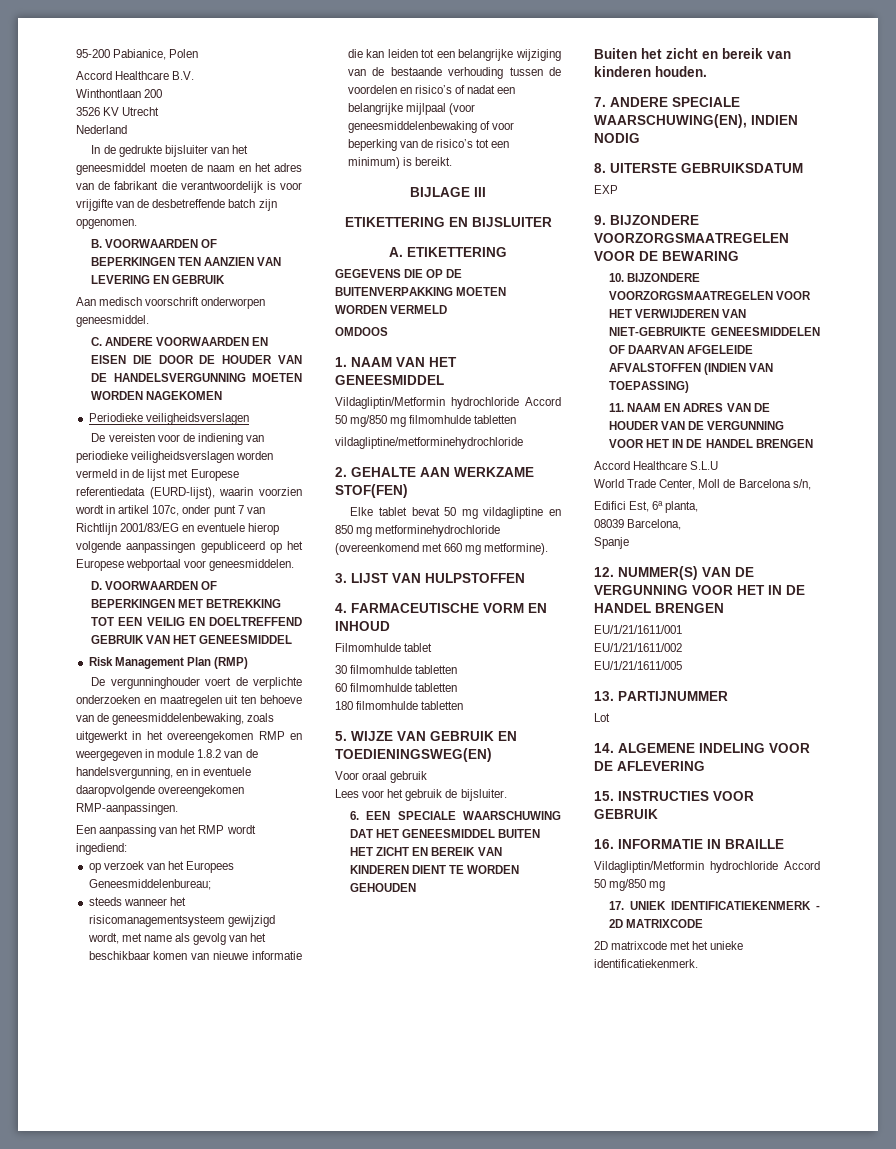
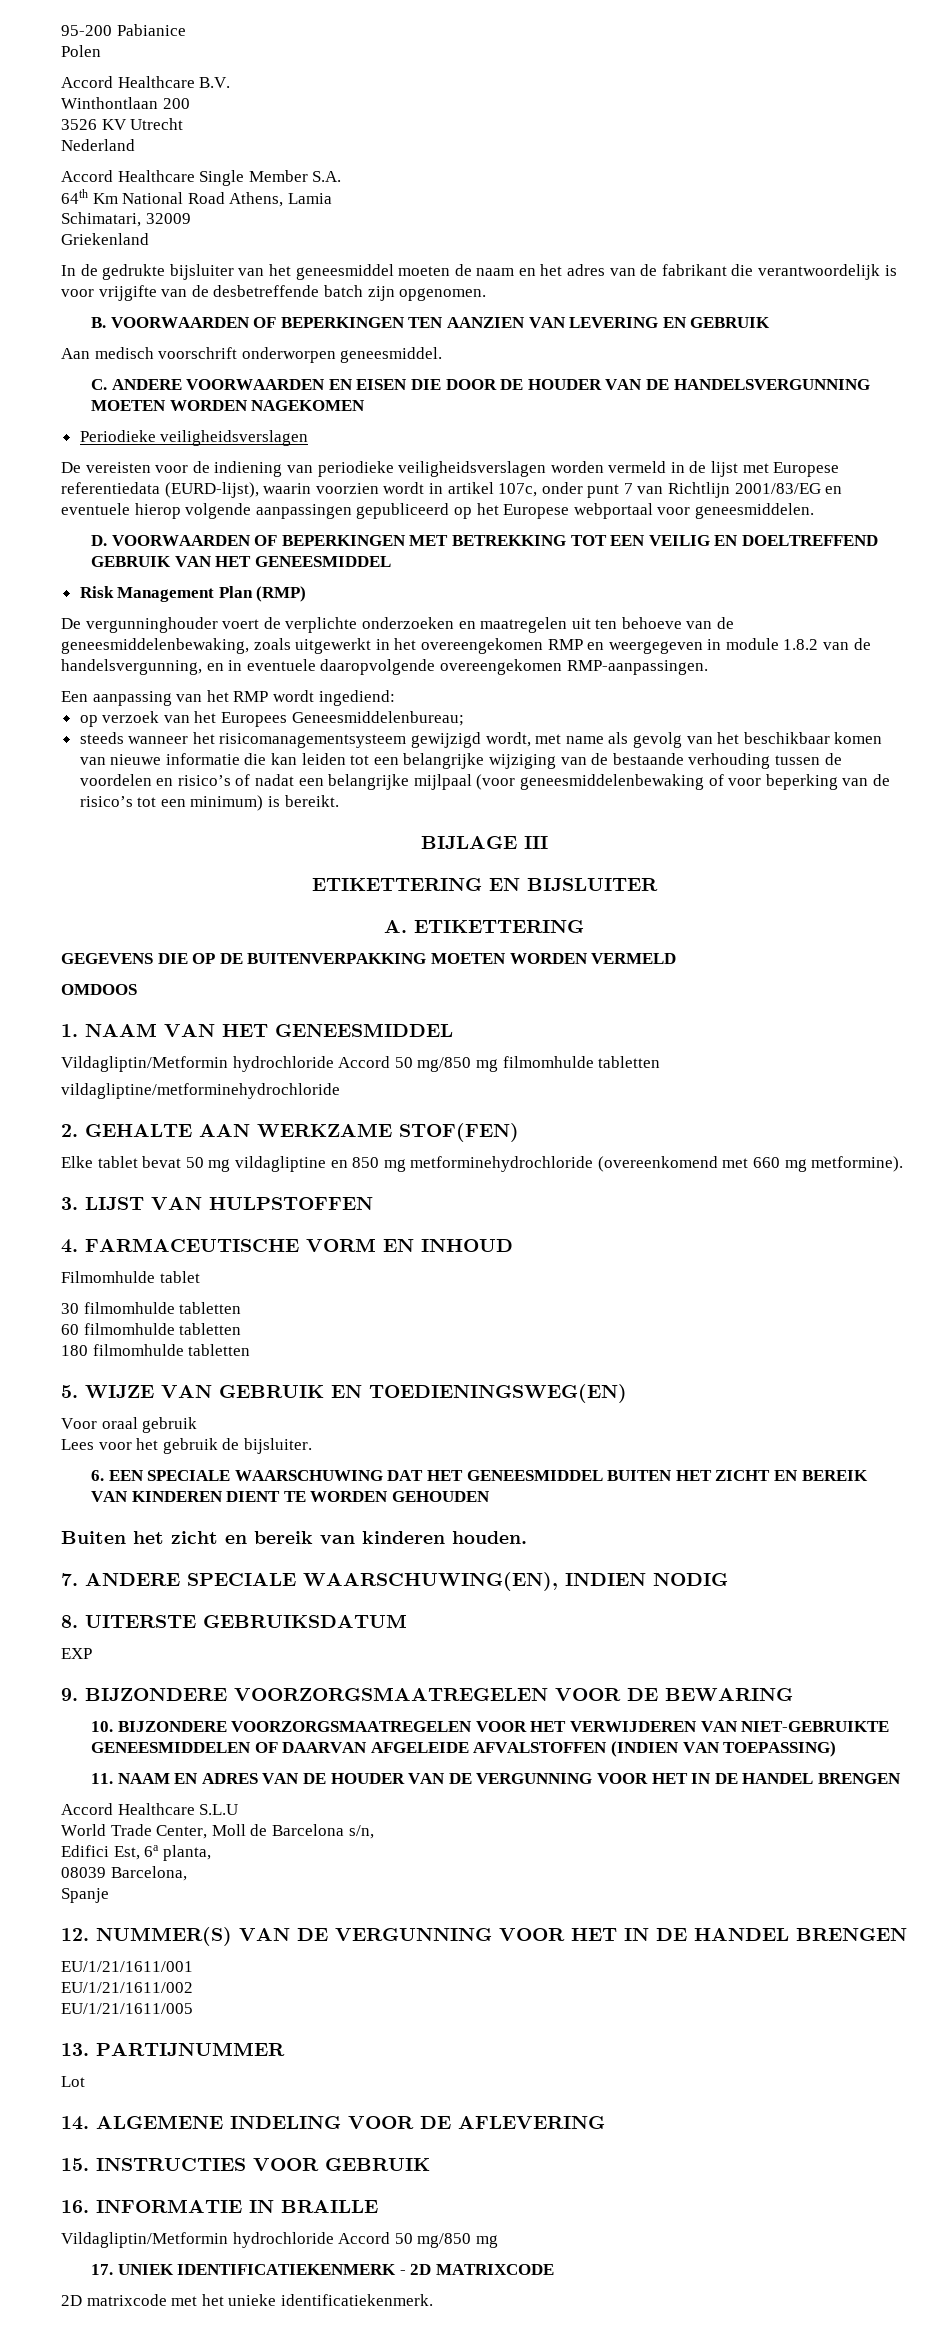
[113,49,167,60] Pabianice, -> [116,24,186,36] Pabianice //
(127, 129) none -> [61,170,342,186] [61,189,332,207] [61,212,191,227] [61,233,149,245] // Accord Healthcare Single Member S.A. // 64th Km National Road Athens, Lamia // Schimatari, 32009 // Griekenland

